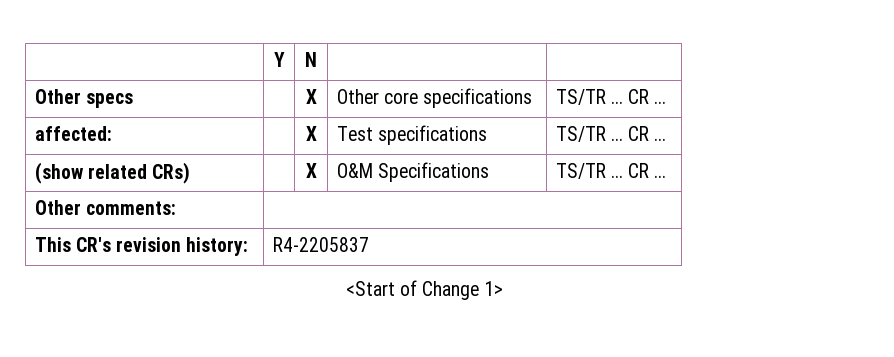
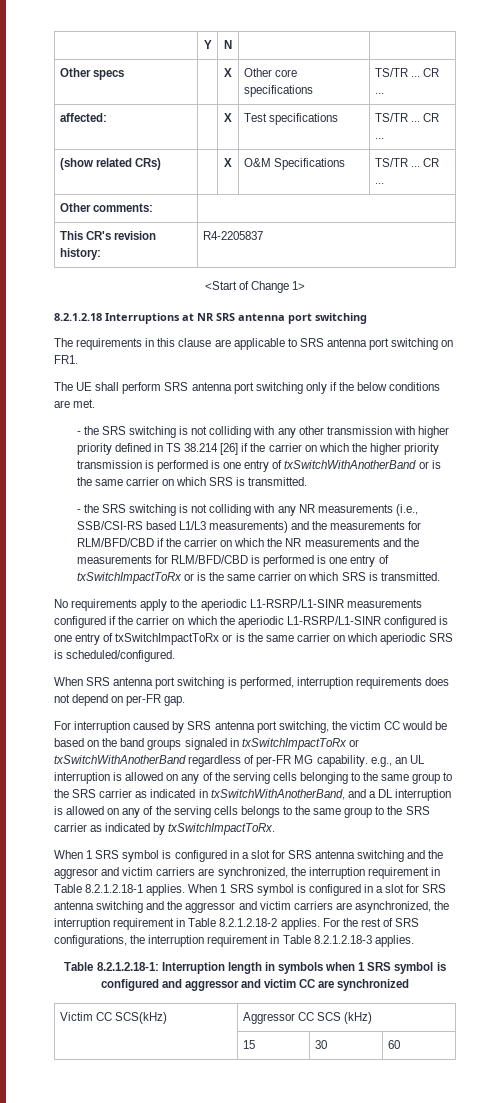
(504, 288) none -> [54,313,367,324] [54,338,454,350] [54,355,78,364] [54,382,441,394] [54,399,96,408] [76,426,449,438] [76,443,440,455] [76,460,441,472] [76,477,308,486] [76,504,418,516] [76,521,422,533] [76,538,419,547] [76,555,389,567] [76,572,440,584] [54,599,422,611] [54,616,449,628] [54,633,454,645] [54,650,176,662] [54,677,449,689] [54,694,186,706] [54,721,448,733] [54,738,359,750] [54,755,425,767] [54,772,453,784] [54,789,452,801] [54,806,430,818] [54,823,276,835] [54,850,444,862] [54,867,440,879] [54,884,447,896] [54,901,450,913] [54,918,420,930] [54,935,414,947] [64,962,446,974] [100,979,410,991] [59,1012,167,1024] [242,1012,372,1024] [242,1040,255,1049] [314,1040,327,1049] [387,1040,400,1049] // 8.2.1.2.18 Interruptions at NR SRS antenna port switching // The requirements in this clause are applicable to SRS antenna port switching on FR1. // The UE shall perform SRS antenna port switching only if the below conditions are met. // - the SRS switching is not colliding with any other transmission with higher priority defined in TS 38.214 [26] if the carrier on which the higher priority transmission is performed is one entry of txSwitchWithAnotherBand or is the same carrier on which SRS is transmitted. // - the SRS switching is not colliding with any NR measurements (i.e., SSB/CSI-RS based L1/L3 measurements) and the measurements for RLM/BFD/CBD if the carrier on which the NR measurements and the measurements for RLM/BFD/CBD is performed is one entry of txSwitchImpactToRx or is the same carrier on which SRS is transmitted. // No requirements apply to the aperiodic L1-RSRP/L1-SINR measurements configured if the carrier on which the aperiodic L1-RSRP/L1-SINR configured is one entry of txSwitchImpactToRx or is the same carrier on which aperiodic SRS is scheduled/configured. // When SRS antenna port switching is performed, interruption requirements does not depend on per-FR gap. // For interruption caused by SRS antenna port switching, the victim CC would be based on the band groups signaled in txSwitchImpactToRx or txSwitchWithAnotherBand regardless of per-FR MG capability. e.g., an UL interruption is allowed on any of the serving cells belonging to the same group to the SRS carrier as indicated in txSwitchWithAnotherBand, and a DL interruption is allowed on any of the serving cells belongs to the same group to the SRS carrier as indicated by txSwitchImpactToRx. // When 1 SRS symbol is configured in a slot for SRS antenna switching and the aggresor and victim carriers are synchronized, the interruption requirement in Table 8.2.1.2.18-1 applies. When 1 SRS symbol is configured in a slot for SRS antenna switching and the aggressor and victim carriers are asynchronized, the interruption requirement in Table 8.2.1.2.18-2 applies. For the rest of SRS configurations, the interruption requirement in Table 8.2.1.2.18-3 applies. // Table 8.2.1.2.18-1: Interruption length in symbols when 1 SRS symbol is configured and aggressor and victim CC are synchronized // Victim CC SCS(kHz) | Aggressor CC SCS (kHz) // | 15 | 30 | 60

